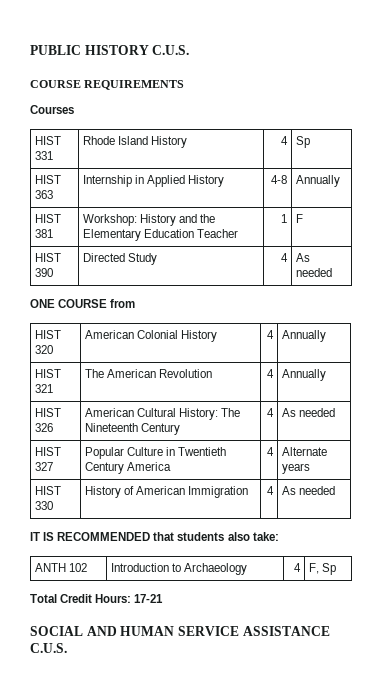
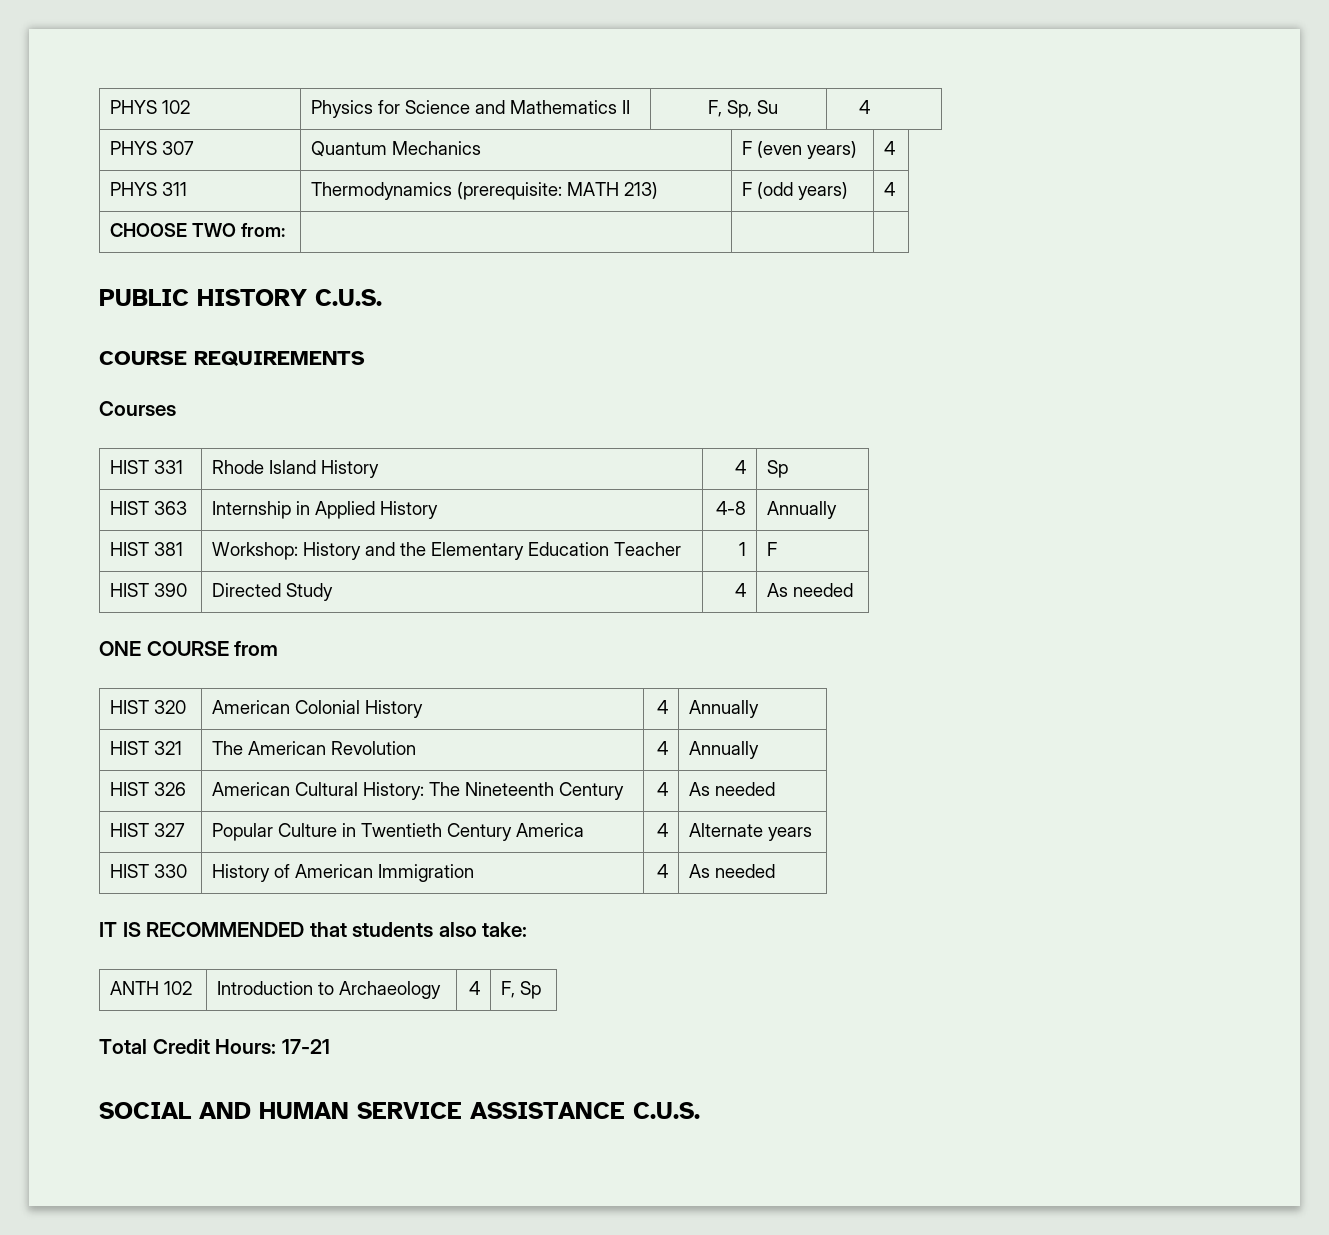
(30, 50) none -> [110,100,191,114] [311,100,631,118] [707,100,778,118] [859,100,871,114] [110,141,195,155] [311,141,482,157] [742,141,858,159] [884,141,896,155] [110,182,188,196] [311,182,659,200] [742,182,849,200] [884,182,896,196] [110,223,286,237] PHYS 102 | Physics for Science and Mathematics II | F, Sp, Su | 4 // PHYS 307 | Quantum Mechanics | F (even years) | 4 // PHYS 311 | Thermodynamics (prerequisite: MATH 213) | F (odd years) | 4 // CHOOSE TWO from: | | | //

